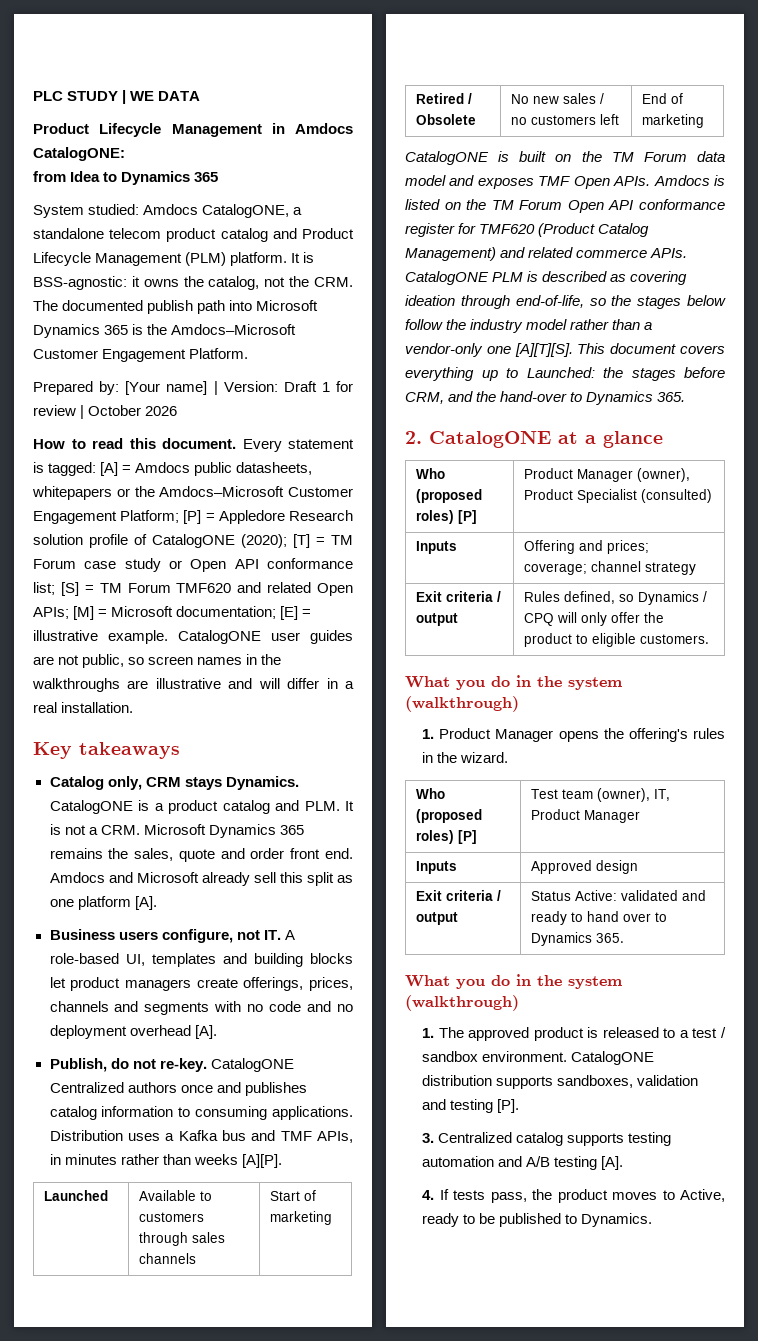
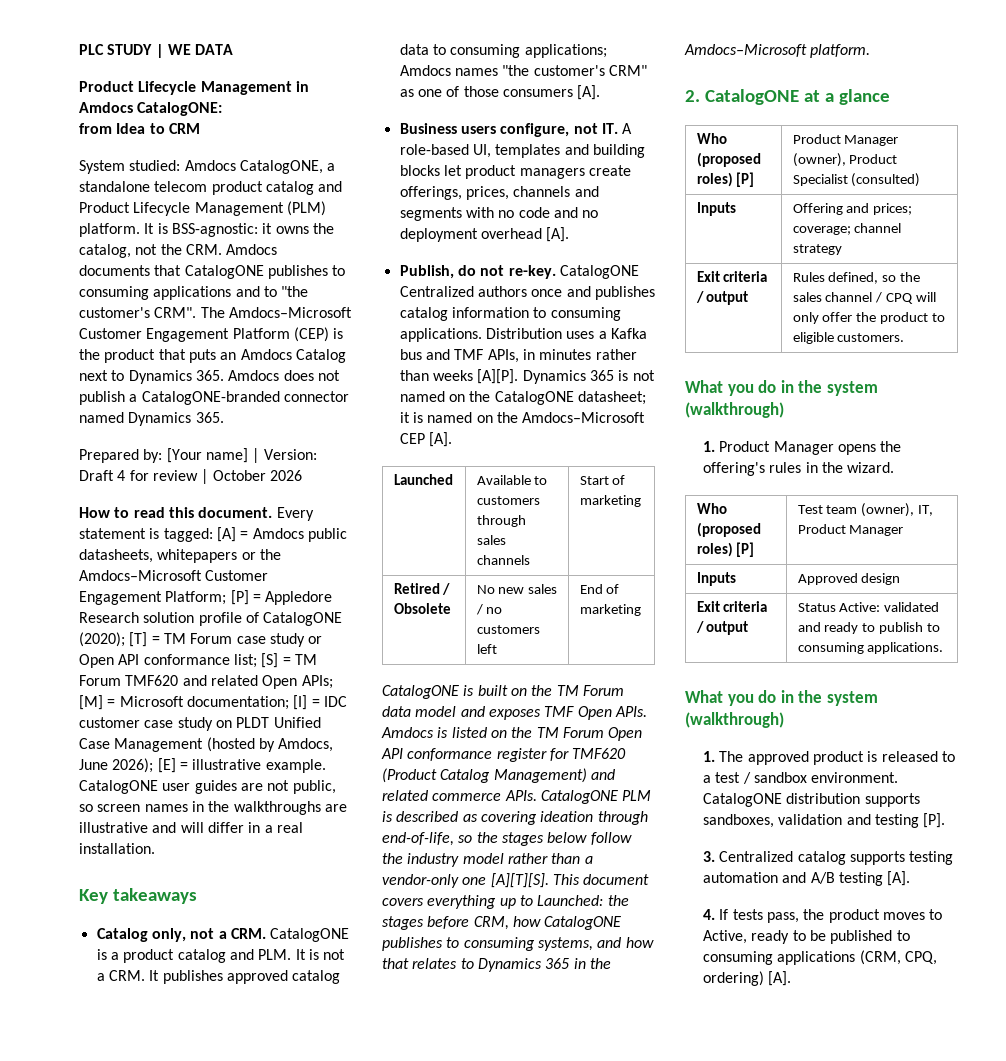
[121,171,219,185] Dynamics 365 -> [168,123,200,134] CRM
[33,300,319,314] [33,324,297,338] [33,348,249,362] The documented publish path into Microsoft Dynamics 365 is the Amdocs–Microsoft Customer Engagement Platform. -> [226,244,278,255] [79,265,346,279] [79,286,309,300] [79,307,352,318] [79,327,344,342] [79,349,346,363] [79,370,340,384] [79,391,349,405] [79,412,224,426] Amdocs documents that CatalogONE publishes to consuming applications and to "the customer's CRM". The Amdocs–Microsoft Customer Engagement Platform (CEP) is the product that puts an Amdocs Catalog next to Dynamics 365. Amdocs does not publish a CatalogONE-branded connector named Dynamics 365.
[321,382,330,392] 1 -> [117,470,126,481] 4
(277, 612) none -> [293,695,347,710] [79,717,321,731] [79,737,334,752] [79,758,154,773] [I] = IDC customer case study on PLDT Unified Case Management (hosted by Amdocs, June 2026);
[145,776,299,790] CRM stays Dynamics. -> [190,928,266,939] not a CRM.
[143,824,304,838] [49,848,353,862] [49,872,353,886] [49,896,131,910] Microsoft Dynamics 365 remains the sales, quote and order front end. Amdocs and Microsoft already sell this split as one platform -> [149,970,341,984] [399,44,607,58] [399,65,647,76] [399,86,573,97] It publishes approved catalog data to consuming applications; Amdocs names "the customer's CRM" as one of those consumers
(282, 1161) none -> [522,370,655,384] [399,391,646,405] [399,412,646,423] [399,432,452,447] Dynamics 365 is not named on the CatalogONE datasheet; it is named on the Amdocs–Microsoft CEP [A].
[448,391,686,405] and the hand-over to Dynamics 365. -> [512,916,622,930] [382,937,654,951] [382,958,611,972] [684,44,871,58] how CatalogONE publishes to consuming systems, and how that relates to Dynamics 365 in the Amdocs–Microsoft platform.
[637,591,699,605] Dynamics -> [900,272,921,282] [792,292,873,302] the sales channel
[586,911,667,922] [530,932,624,946] hand over to Dynamics 365. -> [879,622,941,634] [797,642,944,654] publish to consuming applications.
[581,1213,653,1227] Dynamics. -> [703,950,938,965] [703,971,792,986] consuming applications (CRM, CPQ, ordering) [A].

